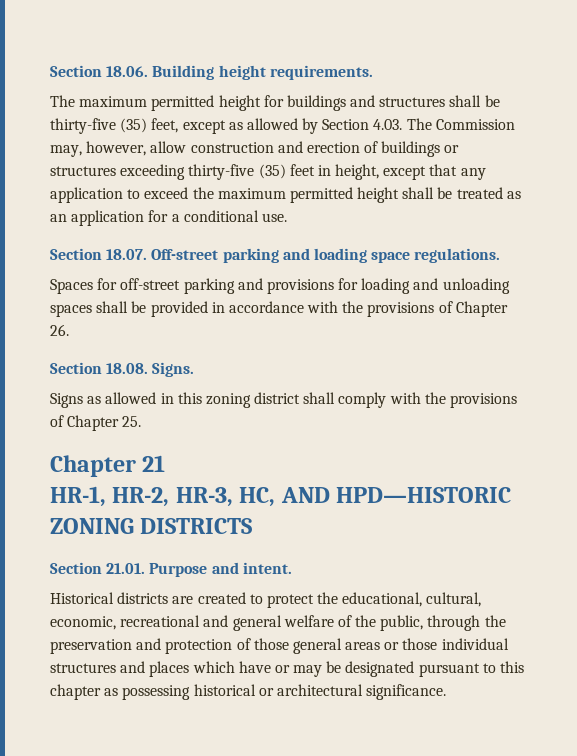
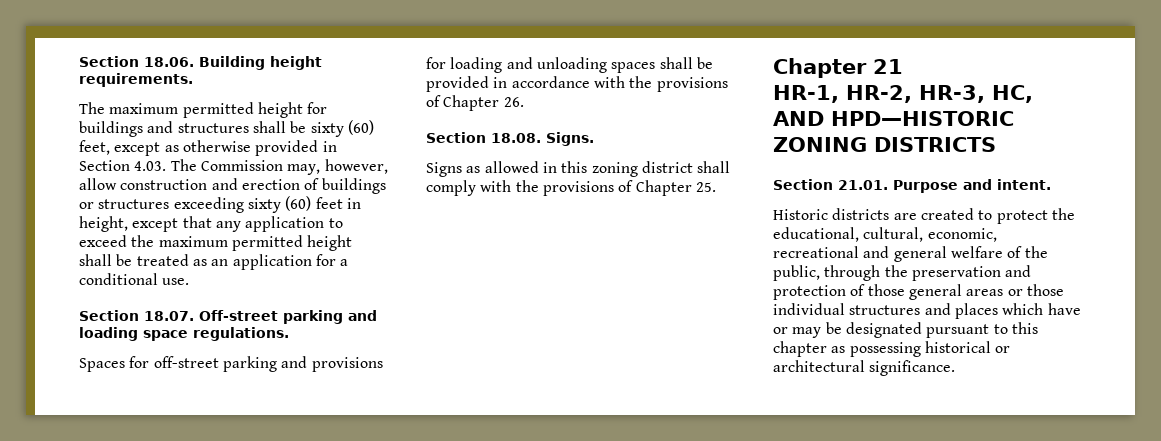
[50,118,148,134] thirty-five (35) -> [310,120,374,137] sixty (60)
[246,118,319,134] allowed by -> [182,140,337,156] otherwise provided in
[188,164,286,180] thirty-five (35) -> [247,196,312,213] sixty (60)
[50,592,114,604] Historical -> [773,209,828,220] Historic

